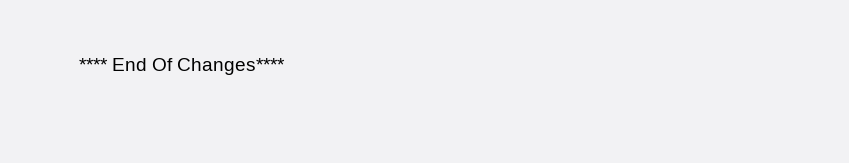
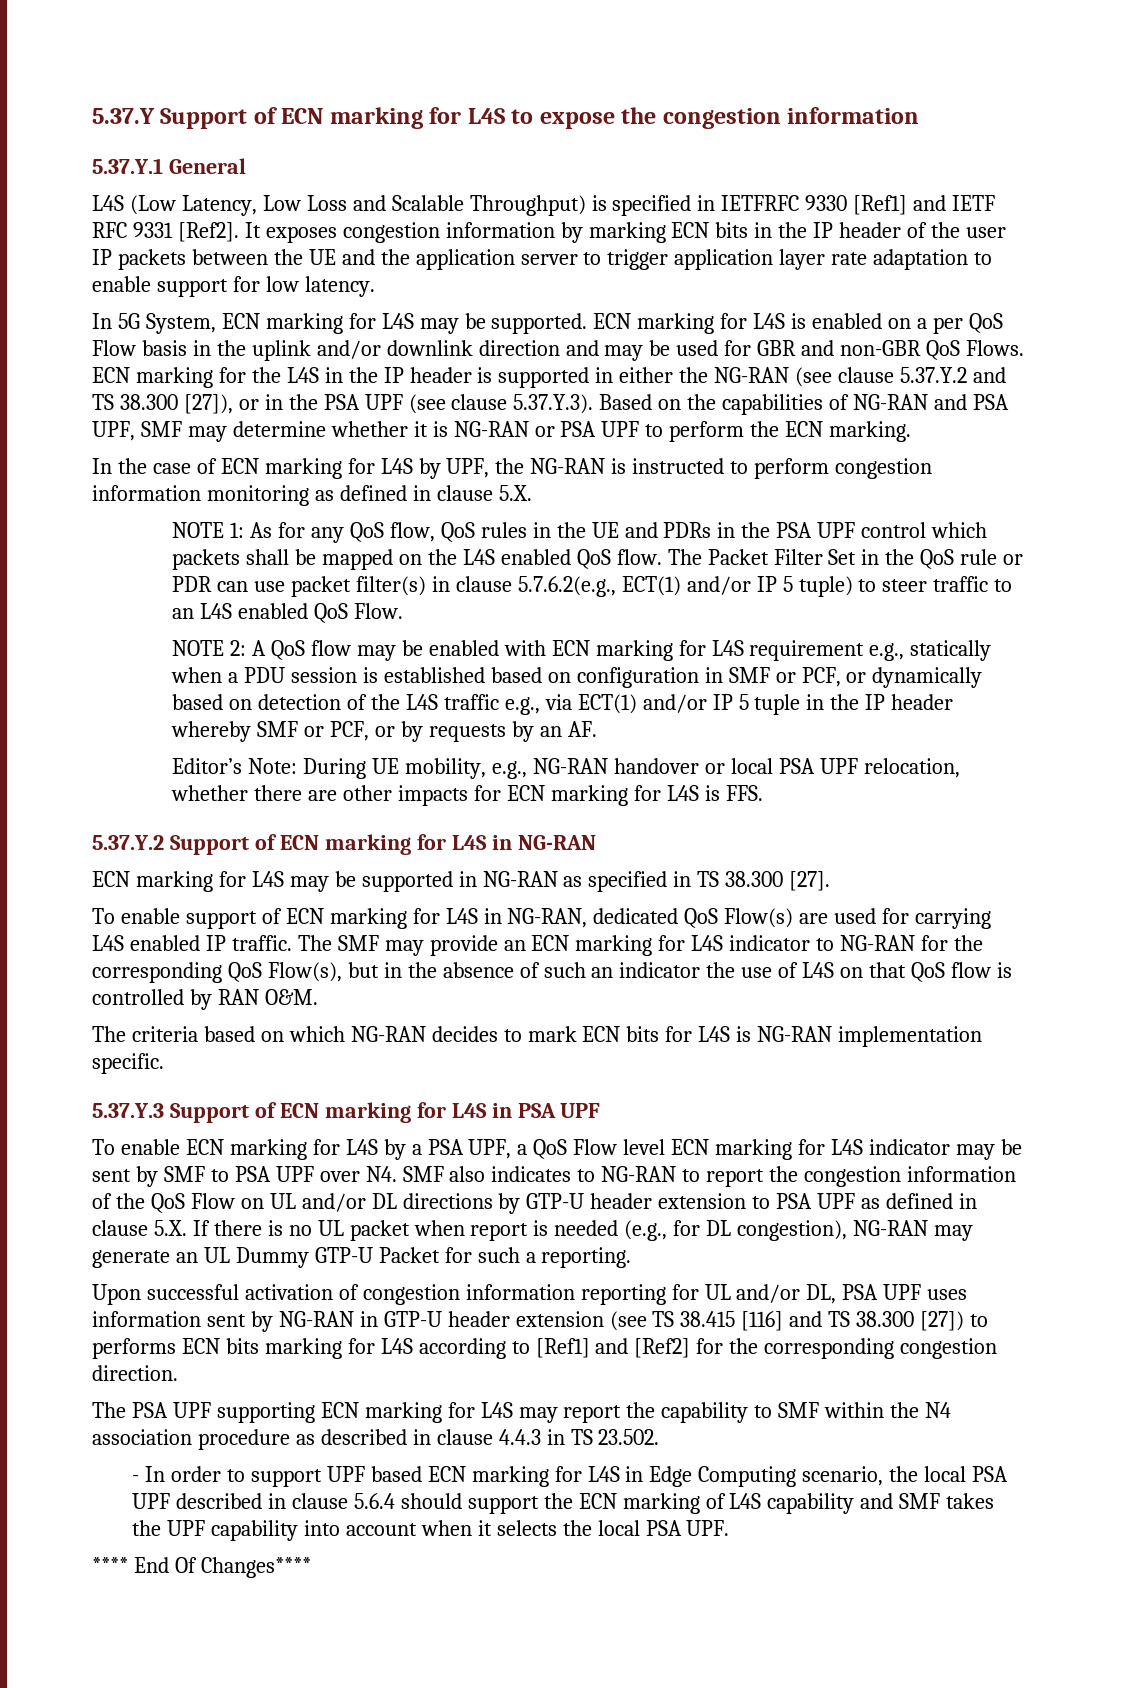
(79, 64) none -> [92,107,920,129] [92,158,246,174] [92,195,996,216] [92,222,1006,243] [92,249,993,270] [92,276,375,297] [92,313,1003,334] [92,340,1024,361] [92,367,1006,388] [92,394,1009,415] [92,421,912,442] [92,458,933,479] [92,485,532,506] [172,522,988,543] [172,549,1024,570] [172,576,1013,597] [172,603,404,623] [172,640,992,661] [171,667,983,688] [172,694,954,715] [171,721,597,742] [172,758,960,779] [171,785,763,806] [92,834,596,855] [92,871,831,892] [92,908,992,929] [92,935,983,956] [92,962,1012,983] [92,989,318,1010] [92,1026,983,1047] [92,1053,164,1074] [92,1102,601,1123] [92,1139,1022,1160] [92,1166,1016,1187] [92,1193,977,1214] [92,1220,973,1241] [92,1247,632,1268] [92,1284,968,1305] [92,1311,989,1332] [92,1338,998,1359] [92,1365,178,1381] [92,1402,952,1423] [92,1429,660,1450] [132,1466,1009,1487] [132,1493,995,1514] [132,1520,730,1541] 5.37.Y Support of ECN marking for L4S to expose the congestion information // 5.37.Y.1 General // L4S (Low Latency, Low Loss and Scalable Throughput) is specified in IETFRFC 9330 [Ref1] and IETF RFC 9331 [Ref2]. It exposes congestion information by marking ECN bits in the IP header of the user IP packets between the UE and the application server to trigger application layer rate adaptation to enable support for low latency. // In 5G System, ECN marking for L4S may be supported. ECN marking for L4S is enabled on a per QoS Flow basis in the uplink and/or downlink direction and may be used for GBR and non-GBR QoS Flows. ECN marking for the L4S in the IP header is supported in either the NG-RAN (see clause 5.37.Y.2 and TS 38.300 [27]), or in the PSA UPF (see clause 5.37.Y.3). Based on the capabilities of NG-RAN and PSA UPF, SMF may determine whether it is NG-RAN or PSA UPF to perform the ECN marking. // In the case of ECN marking for L4S by UPF, the NG-RAN is instructed to perform congestion information monitoring as defined in clause 5.X. // NOTE 1: As for any QoS flow, QoS rules in the UE and PDRs in the PSA UPF control which packets shall be mapped on the L4S enabled QoS flow. The Packet Filter Set in the QoS rule or PDR can use packet filter(s) in clause 5.7.6.2(e.g., ECT(1) and/or IP 5 tuple) to steer traffic to an L4S enabled QoS Flow. // NOTE 2: A QoS flow may be enabled with ECN marking for L4S requirement e.g., statically when a PDU session is established based on configuration in SMF or PCF, or dynamically based on detection of the L4S traffic e.g., via ECT(1) and/or IP 5 tuple in the IP header whereby SMF or PCF, or by requests by an AF. // Editor’s Note: During UE mobility, e.g., NG-RAN handover or local PSA UPF relocation, whether there are other impacts for ECN marking for L4S is FFS. // 5.37.Y.2 Support of ECN marking for L4S in NG-RAN // ECN marking for L4S may be supported in NG-RAN as specified in TS 38.300 [27]. // To enable support of ECN marking for L4S in NG-RAN, dedicated QoS Flow(s) are used for carrying L4S enabled IP traffic. The SMF may provide an ECN marking for L4S indicator to NG-RAN for the corresponding QoS Flow(s), but in the absence of such an indicator the use of L4S on that QoS flow is controlled by RAN O&M. // The criteria based on which NG-RAN decides to mark ECN bits for L4S is NG-RAN implementation specific. // 5.37.Y.3 Support of ECN marking for L4S in PSA UPF // To enable ECN marking for L4S by a PSA UPF, a QoS Flow level ECN marking for L4S indicator may be sent by SMF to PSA UPF over N4. SMF also indicates to NG-RAN to report the congestion information of the QoS Flow on UL and/or DL directions by GTP-U header extension to PSA UPF as defined in clause 5.X. If there is no UL packet when report is needed (e.g., for DL congestion), NG-RAN may generate an UL Dummy GTP-U Packet for such a reporting. // Upon successful activation of congestion information reporting for UL and/or DL, PSA UPF uses information sent by NG-RAN in GTP-U header extension (see TS 38.415 [116] and TS 38.300 [27]) to performs ECN bits marking for L4S according to [Ref1] and [Ref2] for the corresponding congestion direction. // The PSA UPF supporting ECN marking for L4S may report the capability to SMF within the N4 association procedure as described in clause 4.4.3 in TS 23.502. // - In order to support UPF based ECN marking for L4S in Edge Computing scenario, the local PSA UPF described in clause 5.6.4 should support the ECN marking of L4S capability and SMF takes the UPF capability into account when it selects the local PSA UPF. //

